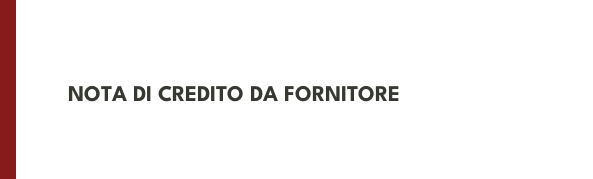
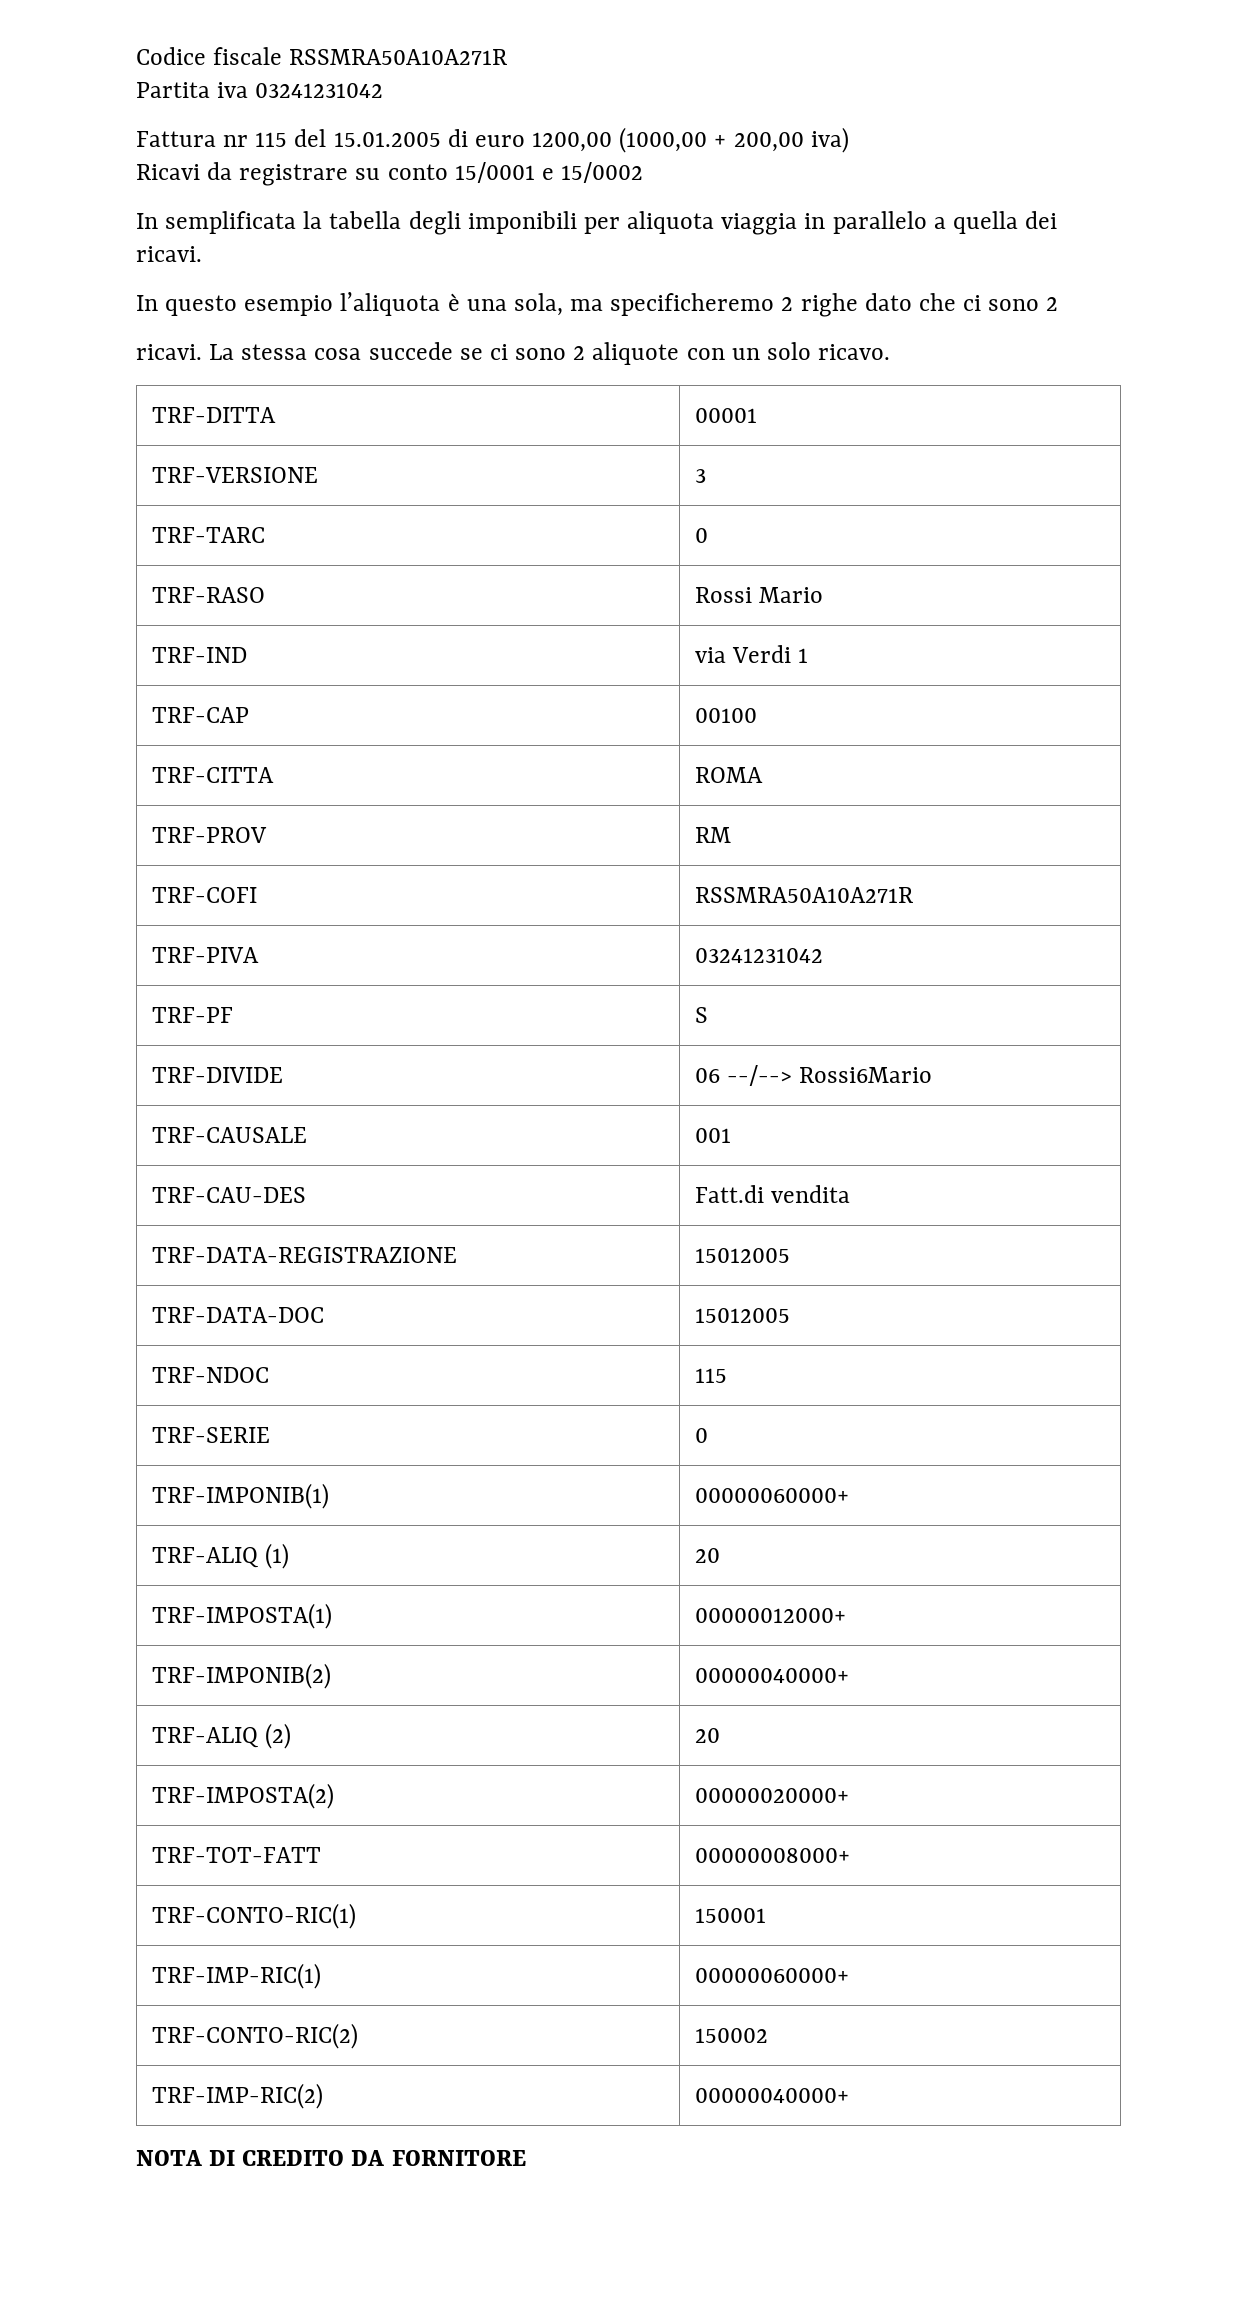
(68, 93) none -> [136,47,508,65] [136,82,384,98] [136,127,849,153] [136,162,644,186] [136,211,1058,235] [136,246,202,262] [136,292,1059,317] [136,342,891,365] [151,407,276,423] [694,408,757,423] [151,467,318,483] [694,469,706,483] [151,527,265,543] [694,528,708,543] [151,587,265,603] [694,587,823,603] [151,647,247,663] [694,645,808,663] [151,707,249,723] [694,708,757,723] [151,767,274,783] [694,767,763,783] [151,827,267,843] [694,827,731,843] [151,887,257,903] [694,887,913,903] [151,947,259,963] [694,948,823,963] [151,1007,233,1023] [694,1007,708,1023] [151,1067,283,1083] [694,1065,932,1086] [151,1127,307,1143] [694,1128,731,1143] [151,1187,306,1203] [694,1185,850,1203] [151,1247,457,1263] [694,1248,790,1263] [151,1307,324,1323] [694,1308,790,1323] [151,1367,269,1383] [694,1368,727,1383] [151,1427,270,1443] [694,1428,708,1443] [151,1483,329,1509] [694,1488,849,1503] [151,1543,289,1569] [694,1548,720,1563] [151,1603,332,1629] [694,1608,846,1623] [151,1663,331,1689] [694,1668,849,1683] [151,1723,291,1749] [694,1728,720,1743] [151,1783,334,1809] [694,1788,849,1803] [151,1847,321,1863] [694,1848,850,1863] [151,1903,356,1929] [694,1908,766,1923] [151,1963,321,1989] [694,1968,849,1983] [151,2023,358,2049] [694,2028,768,2043] [151,2083,323,2109] [694,2088,849,2103] Codice fiscale RSSMRA50A10A271R // Partita iva 03241231042 // Fattura nr 115 del 15.01.2005 di euro 1200,00 (1000,00 + 200,00 iva) // Ricavi da registrare su conto 15/0001 e 15/0002 // In semplificata la tabella degli imponibili per aliquota viaggia in parallelo a quella dei ricavi. // In questo esempio l’aliquota è una sola, ma specificheremo 2 righe dato che ci sono 2 // ricavi. La stessa cosa succede se ci sono 2 aliquote con un solo ricavo. // TRF-DITTA | 00001 // TRF-VERSIONE | 3 // TRF-TARC | 0 // TRF-RASO | Rossi Mario // TRF-IND | via Verdi 1 // TRF-CAP | 00100 // TRF-CITTA | ROMA // TRF-PROV | RM // TRF-COFI | RSSMRA50A10A271R // TRF-PIVA | 03241231042 // TRF-PF | S // TRF-DIVIDE | 06 --/--> Rossi6Mario // TRF-CAUSALE | 001 // TRF-CAU-DES | Fatt.di vendita // TRF-DATA-REGISTRAZIONE | 15012005 // TRF-DATA-DOC | 15012005 // TRF-NDOC | 115 // TRF-SERIE | 0 // TRF-IMPONIB(1) | 00000060000+ // TRF-ALIQ (1) | 20 // TRF-IMPOSTA(1) | 00000012000+ // TRF-IMPONIB(2) | 00000040000+ // TRF-ALIQ (2) | 20 // TRF-IMPOSTA(2) | 00000020000+ // TRF-TOT-FATT | 00000008000+ // TRF-CONTO-RIC(1) | 150001 // TRF-IMP-RIC(1) | 00000060000+ // TRF-CONTO-RIC(2) | 150002 // TRF-IMP-RIC(2) | 00000040000+ //

